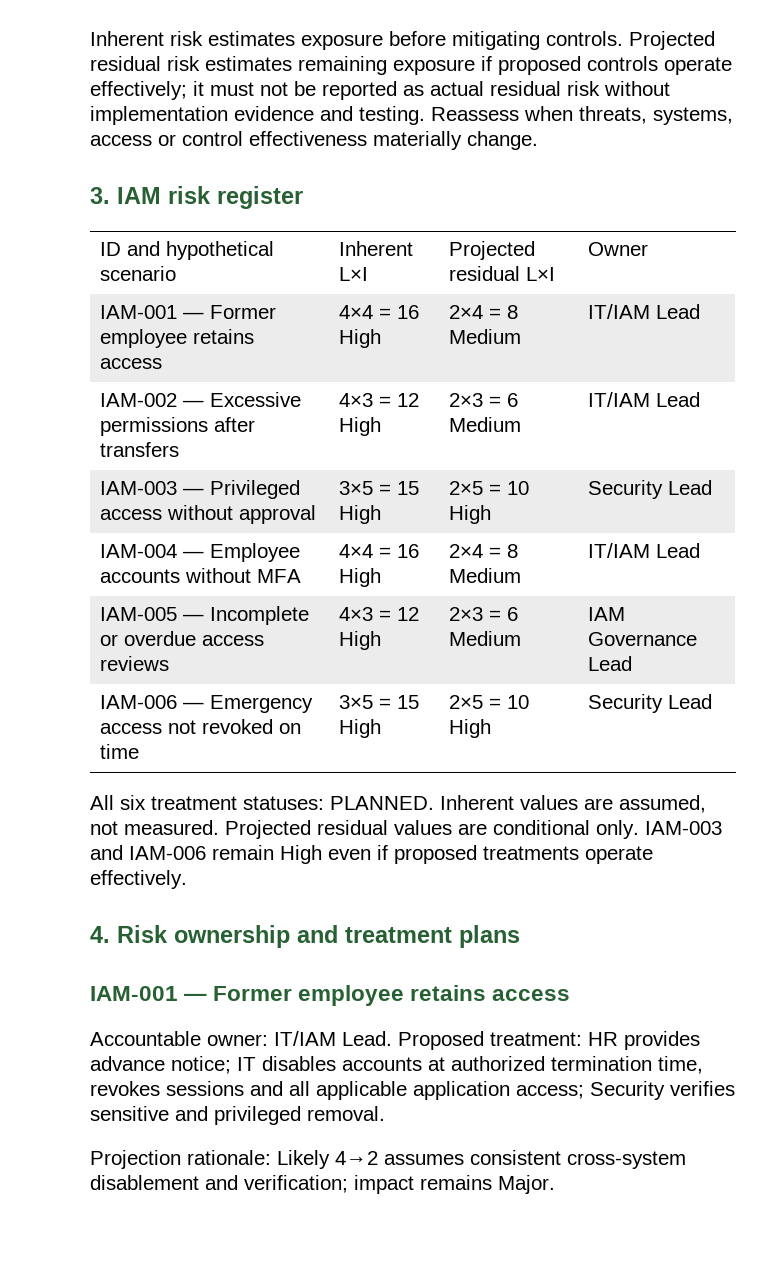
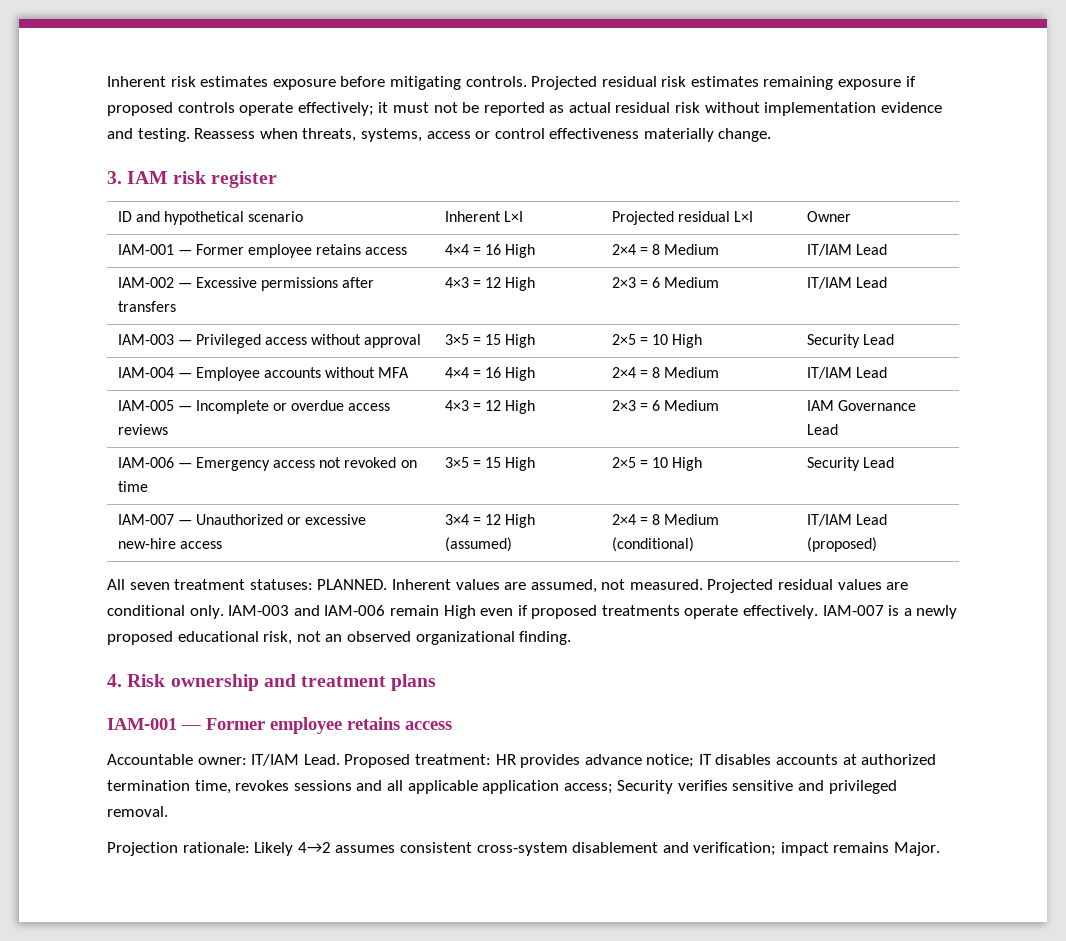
(712, 701) none -> [117,514,367,525] [117,538,222,549] [444,514,536,528] [444,537,512,552] [611,514,720,525] [611,537,694,552] [806,514,887,526] [806,537,877,552] // IAM-007 — Unauthorized or excessive new-hire access | 3×4 = 12 High (assumed) | 2×4 = 8 Medium (conditional) | IT/IAM Lead (proposed)
[120,795,146,810] six -> [129,582,170,590] seven
(187, 879) none -> [822,605,958,619] [107,631,572,645] IAM-007 is a newly proposed educational risk, not an observed organizational finding.

